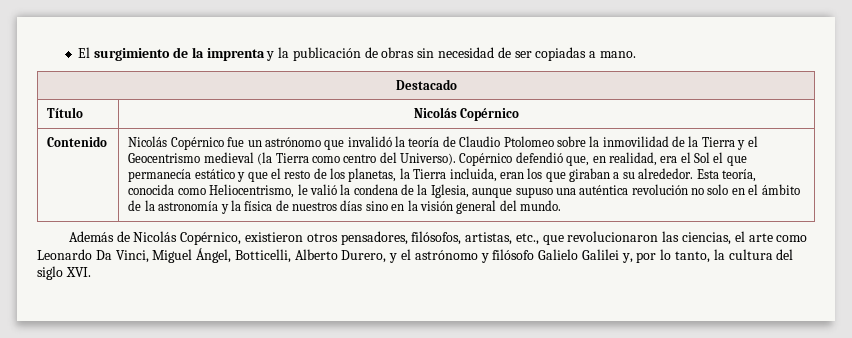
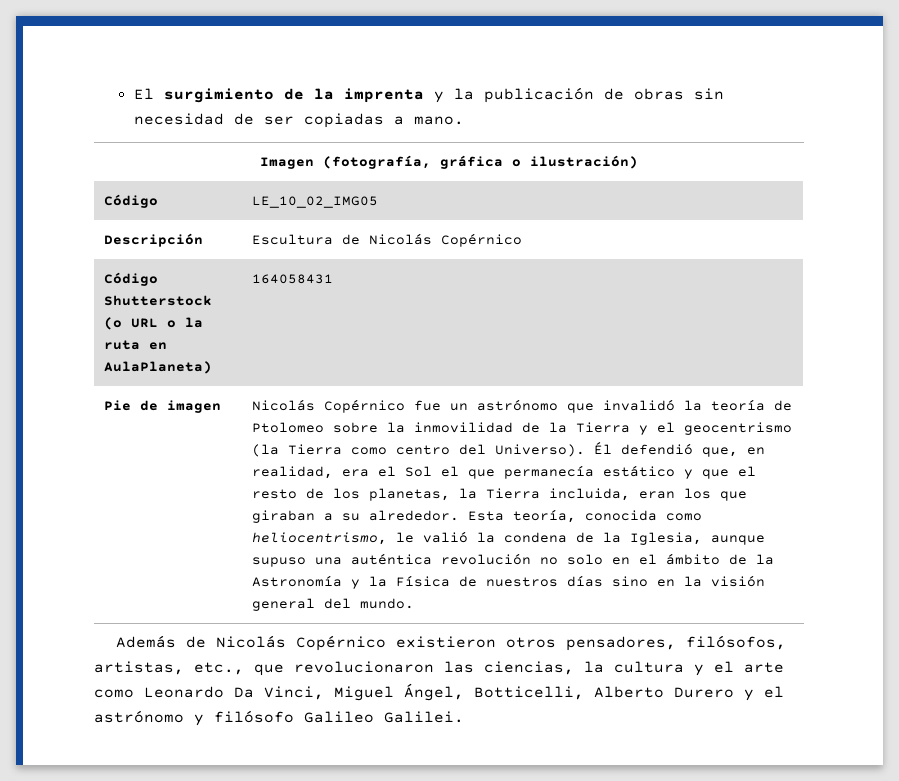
[395,79,457,90] [47,107,84,118] [413,107,520,121] [47,136,108,147] Destacado // Título | Nicolás Copérnico // Contenido -> [260,155,638,169] [104,194,159,208] [252,196,379,208] [104,233,204,247] [252,233,523,247] [104,272,159,286] [104,295,213,306] [104,317,204,330] [104,340,168,350] [104,361,213,374] [252,274,334,284] [104,400,222,413] Imagen (fotografía, gráfica o ilustración) // Código | LE_10_02_IMG05 // Descripción | Escultura de Nicolás Copérnico // Código Shutterstock (o URL o la ruta en AulaPlaneta) | 164058431 // Pie de imagen
[459,136,501,147] Claudio -> (793, 405) none
[128,152,254,163] Geocentrismo medieval -> [684,422,793,435] geocentrismo
[459,153,513,166] Copérnico -> [594,442,613,454] Él
[209,184,295,198] Heliocentrismo, -> [252,532,388,545] heliocentrismo,
[158,200,273,214] astronomía y la física -> [252,575,451,589] Astronomía y la Física
[180,232,242,245] Copérnico, -> [295,635,386,651] Copérnico
(732, 238) none -> [584,661,704,676] la cultura y
[341,250,387,263] Durero, -> [674,687,734,698] Durero
[538,249,794,263] [37,266,91,280] Galielo Galilei y, por lo tanto, la cultura del siglo XVI. -> [304,711,464,723] Galileo Galilei.

